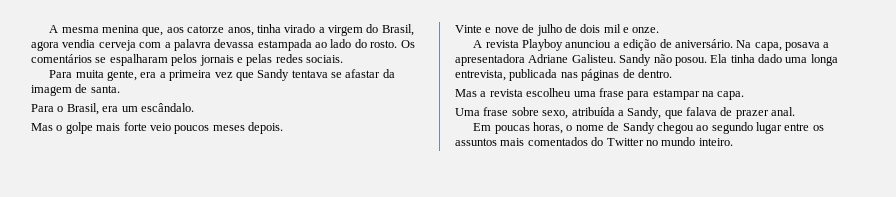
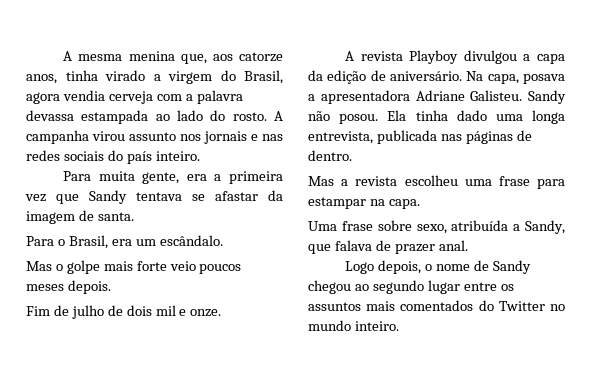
[400,40,415,48] [31,54,343,66] Os comentários se espalharam pelos jornais e pelas redes sociais. -> [274,111,283,121] [26,130,283,144] [26,150,200,164] A campanha virou assunto nos jornais e nas redes sociais do país inteiro.
[455,25,519,33] Vinte e nove -> [26,306,50,316] Fim
[565,40,620,48] anunciou a -> [463,50,565,64] [308,70,323,81] divulgou a capa da
[473,122,564,134] Em poucas horas, -> [345,260,422,274] Logo depois,

